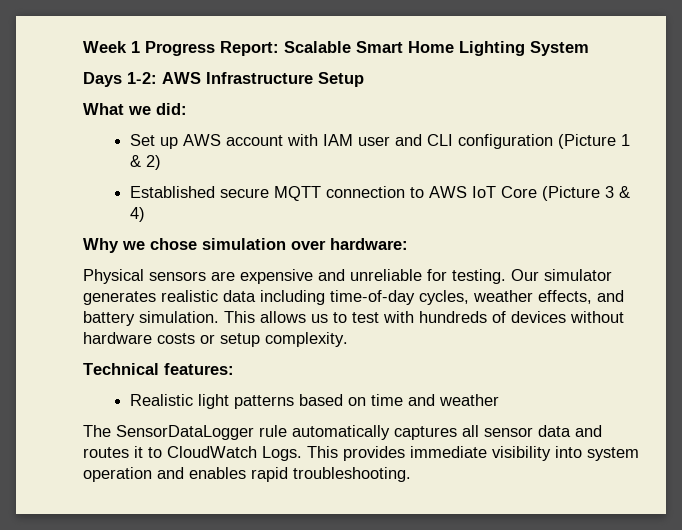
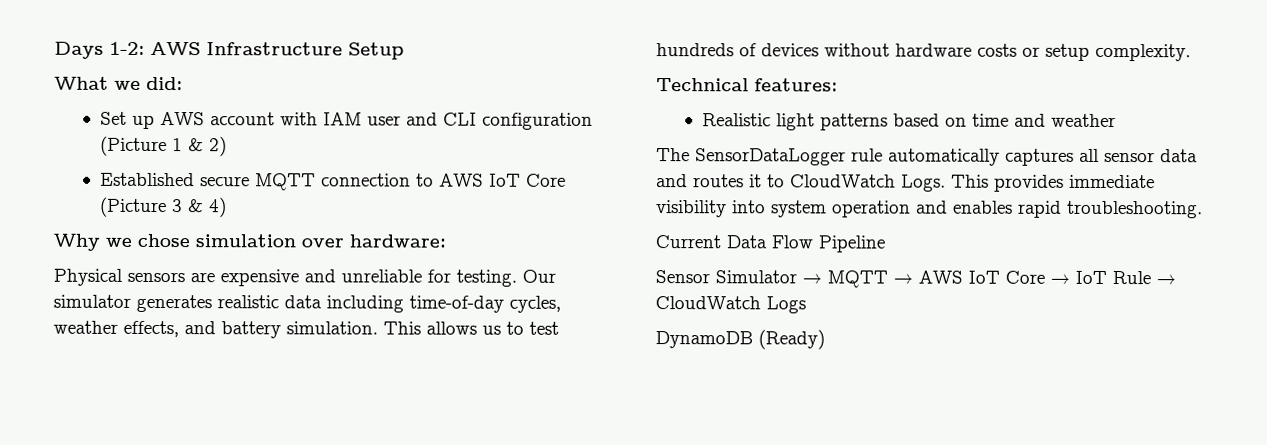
[83,41,589,56] Week 1 Progress Report: Scalable Smart Home Lighting System // -> (54, 50) none
[383,311,414,323] with -> (559, 328) none
(411, 474) none -> [655,235,885,253] [655,270,1176,288] [655,296,806,314] [655,329,825,350] // Current Data Flow Pipeline // Sensor Simulator → MQTT → AWS IoT Core → IoT Rule → CloudWatch Logs // DynamoDB (Ready)

